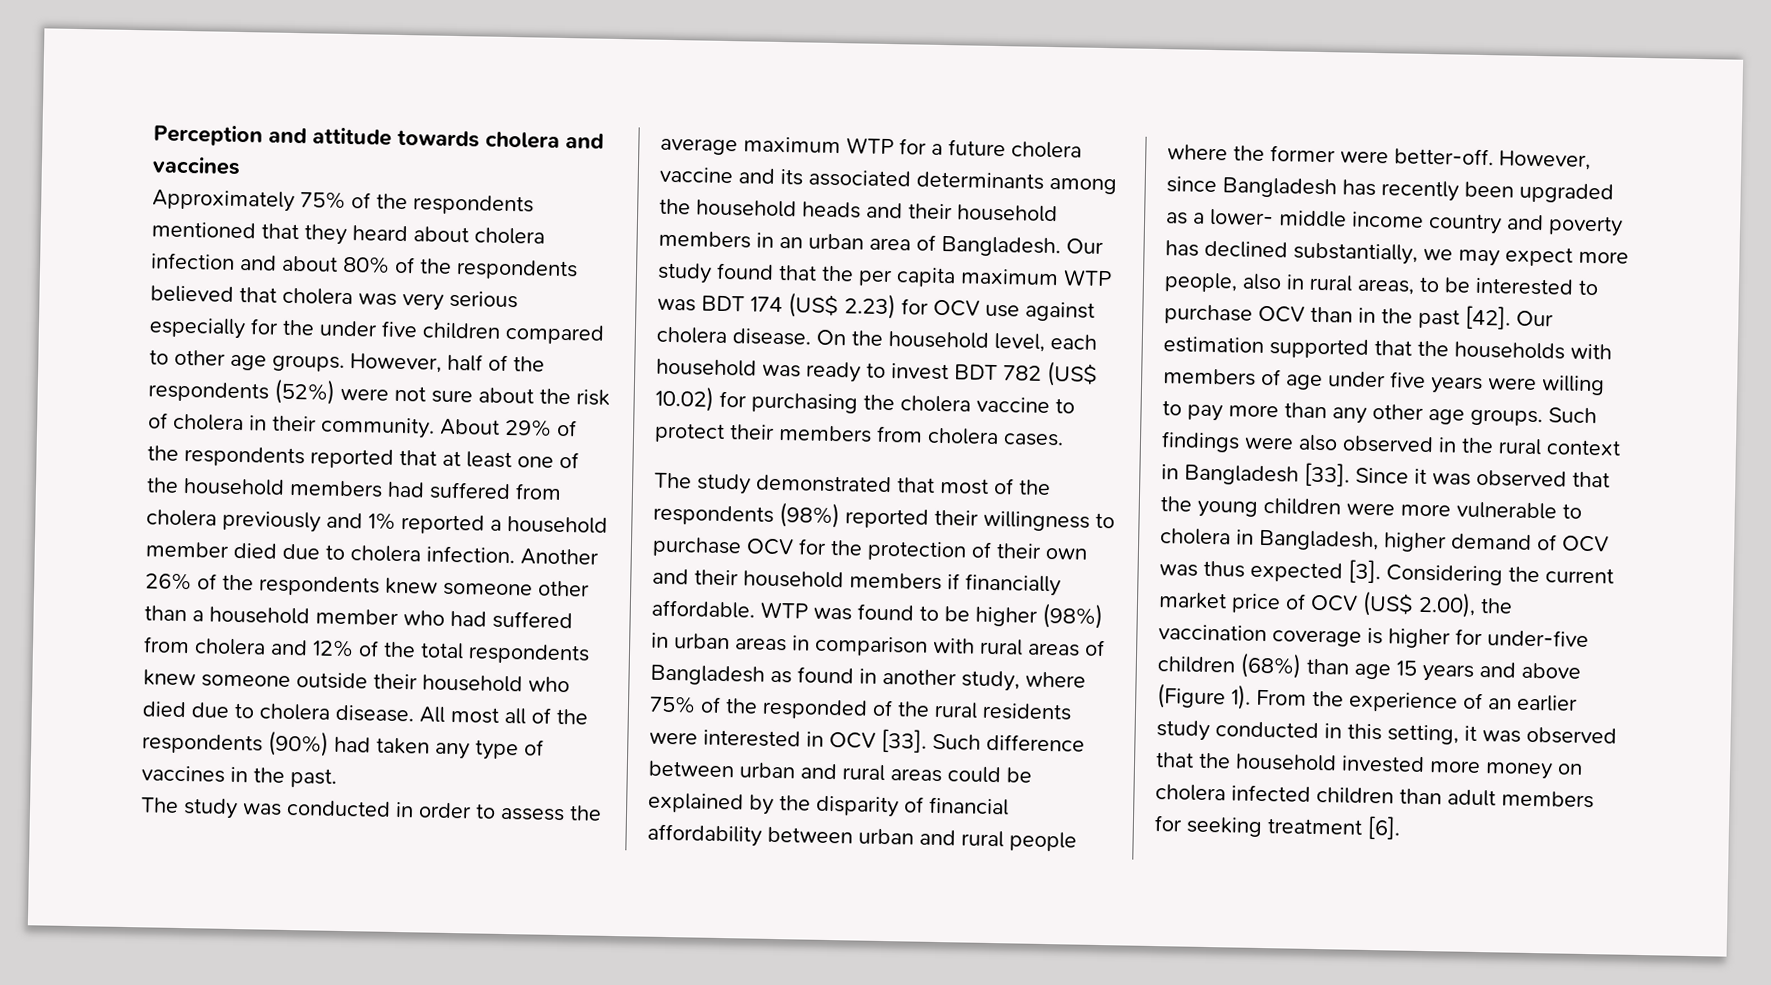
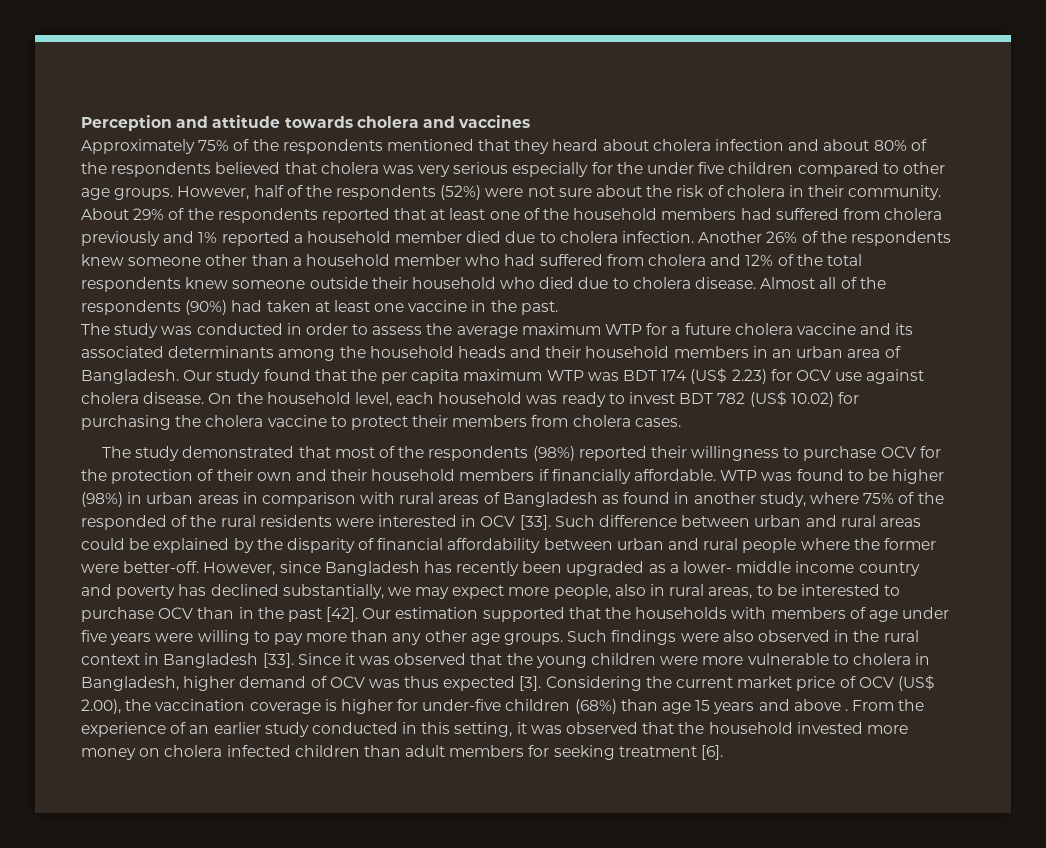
[419,706,499,724] All most -> [760,277,816,289] Almost
[434,739,544,761] [141,765,225,783] any type of vaccines -> [314,300,468,312] at least one vaccine
[1157,683,1251,710] (Figure 1). -> [844,709,848,711] .

